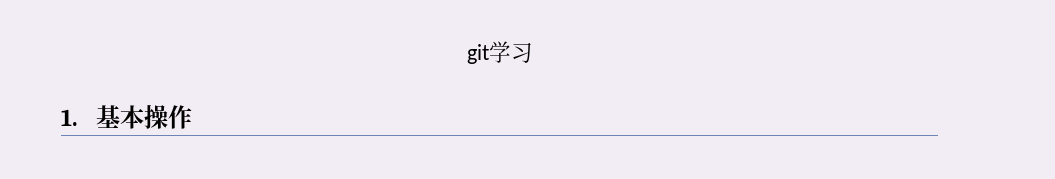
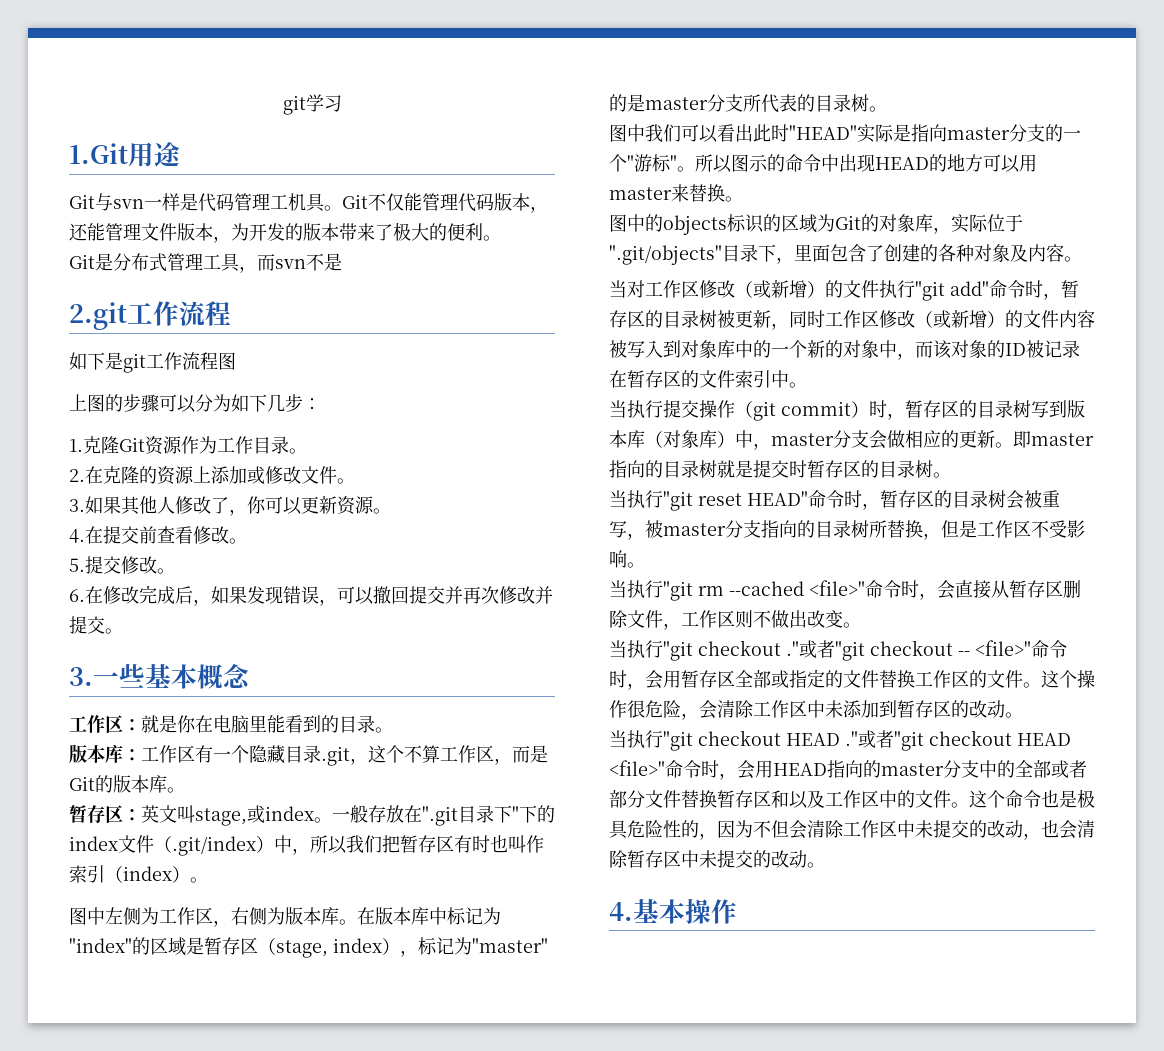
[61,109,78,126] 1. -> [69,142,181,167] [69,193,548,213] [69,222,501,243] [69,253,342,273] [69,301,231,330] [69,352,236,373] [69,394,321,413] [69,436,307,455] [69,466,355,485] [69,496,391,516] [69,526,247,544] [69,556,175,574] [69,585,553,606] [69,616,123,634] [69,664,251,689] [69,715,393,733] [69,744,548,766] [69,775,185,793] [69,805,555,826] [69,835,544,856] [69,865,208,883] [69,907,501,927] [69,937,548,958] [609,94,887,113] [609,124,1081,143] [609,154,1037,173] [609,184,743,202] [609,214,1023,235] [609,244,1082,265] [609,280,1079,301] [609,310,1095,330] [609,340,1080,360] [609,370,807,388] [609,400,1085,421] [609,430,1094,450] [609,460,951,478] [609,490,1060,511] [609,520,1085,540] [609,550,645,568] [609,580,1081,601] [609,610,861,630] [609,640,1067,661] [609,669,1095,690] [609,700,1023,720] [609,730,1071,751] [609,760,1087,780] [609,789,1095,809] [609,820,1095,840] [609,850,825,868] [609,902,633,921] 1.Git用途 // Git与svn一样是代码管理工机具。Git不仅能管理代码版本，还能管理文件版本，为开发的版本带来了极大的便利。 // Git是分布式管理工具，而svn不是 // 2.git工作流程 // 如下是git工作流程图 // 上图的步骤可以分为如下几步： // 1.克隆Git资源作为工作目录。 // 2.在克隆的资源上添加或修改文件。 // 3.如果其他人修改了，你可以更新资源。 // 4.在提交前查看修改。 // 5.提交修改。 // 6.在修改完成后，如果发现错误，可以撤回提交并再次修改并提交。 // 3.一些基本概念 // 工作区：就是你在电脑里能看到的目录。 // 版本库：工作区有一个隐藏目录.git，这个不算工作区，而是Git的版本库。 // 暂存区：英文叫stage,或index。一般存放在".git目录下"下的index文件（.git/index）中，所以我们把暂存区有时也叫作索引（index）。 // 图中左侧为工作区，右侧为版本库。在版本库中标记为"index"的区域是暂存区（stage, index），标记为"master"的是master分支所代表的目录树。 // 图中我们可以看出此时"HEAD"实际是指向master分支的一个"游标"。所以图示的命令中出现HEAD的地方可以用master来替换。 // 图中的objects标识的区域为Git的对象库，实际位于".git/objects"目录下，里面包含了创建的各种对象及内容。 // 当对工作区修改（或新增）的文件执行"git add"命令时，暂存区的目录树被更新，同时工作区修改（或新增）的文件内容被写入到对象库中的一个新的对象中，而该对象的ID被记录在暂存区的文件索引中。 // 当执行提交操作（git commit）时，暂存区的目录树写到版本库（对象库）中，master分支会做相应的更新。即master指向的目录树就是提交时暂存区的目录树。 // 当执行"git reset HEAD"命令时，暂存区的目录树会被重写，被master分支指向的目录树所替换，但是工作区不受影响。 // 当执行"git rm --cached <file>"命令时，会直接从暂存区删除文件，工作区则不做出改变。 // 当执行"git checkout ."或者"git checkout -- <file>"命令时，会用暂存区全部或指定的文件替换工作区的文件。这个操作很危险，会清除工作区中未添加到暂存区的改动。 // 当执行"git checkout HEAD ."或者"git checkout HEAD <file>"命令时，会用HEAD指向的master分支中的全部或者部分文件替换暂存区和以及工作区中的文件。这个命令也是极具危险性的，因为不但会清除工作区中未提交的改动，也会清除暂存区中未提交的改动。 // 4.

